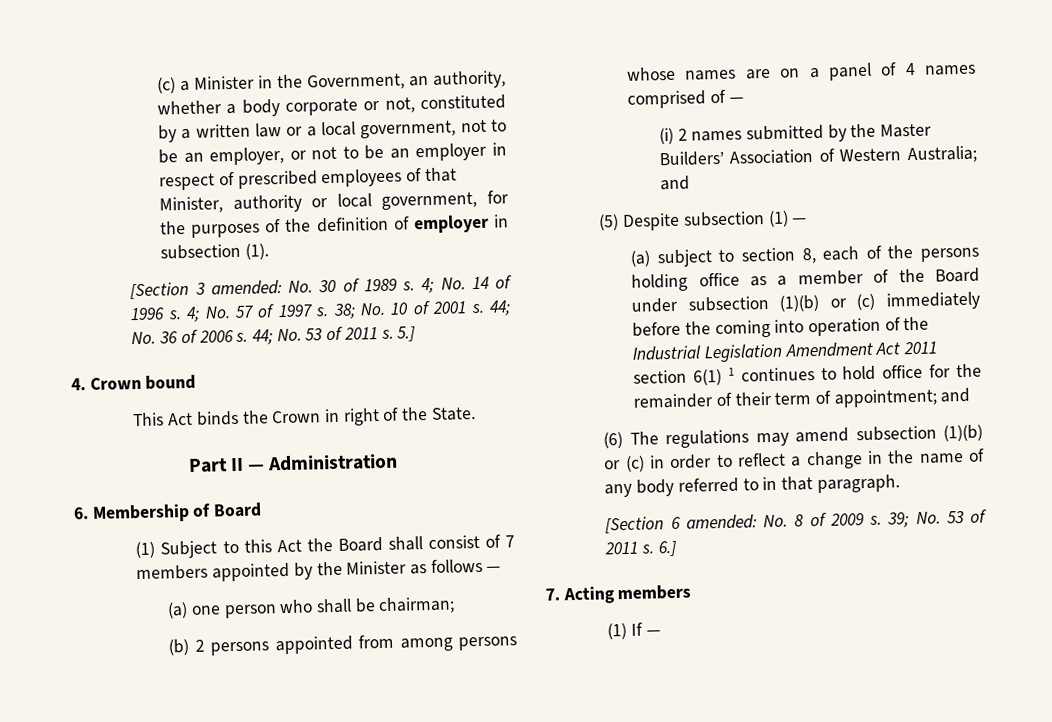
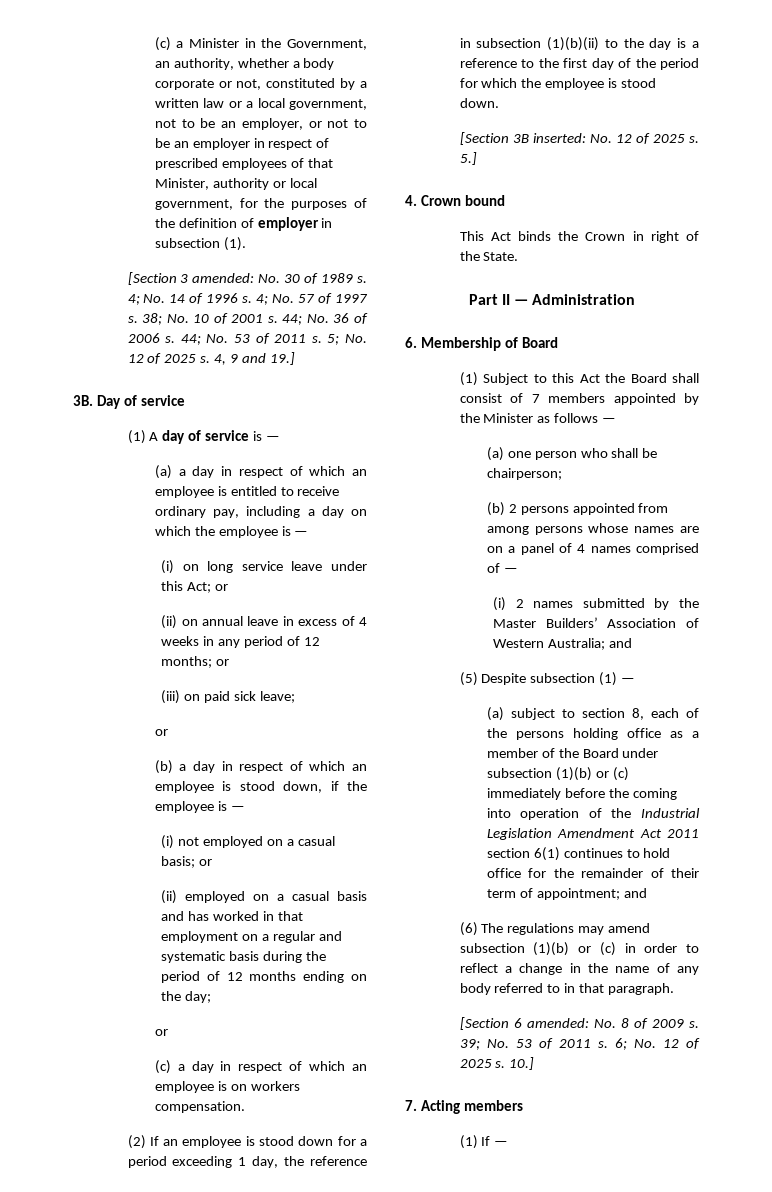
(394, 334) none -> [327,334,367,345] [127,352,295,365] [73,395,185,409] [127,430,281,444] [154,465,368,479] [154,486,340,498] [154,506,368,518] [154,526,309,538] [161,560,368,574] [161,581,229,593] [161,615,367,629] [161,636,320,648] [161,656,230,668] [161,690,295,704] [154,729,168,736] [154,760,367,774] [154,781,368,793] [154,801,245,813] [161,835,335,849] [161,856,213,868] [161,890,368,904] [161,911,303,921] [161,931,342,943] [161,951,326,963] [161,971,367,983] [161,991,212,1003] [154,1029,168,1036] [154,1060,367,1074] [154,1081,300,1093] [154,1101,245,1113] [127,1135,367,1149] [127,1156,368,1168] [459,37,699,51] [459,58,699,70] [459,78,657,90] [459,98,499,108] [459,132,699,145] 5; No. 12 of 2025 s. 4, 9 and 19.] // 3B. Day of service // (1) A day of service is — // (a) a day in respect of which an employee is entitled to receive ordinary pay, including a day on which the employee is — // (i) on long service leave under this Act; or // (ii) on annual leave in excess of 4 weeks in any period of 12 months; or // (iii) on paid sick leave; // or // (b) a day in respect of which an employee is stood down, if the employee is — // (i) not employed on a casual basis; or // (ii) employed on a casual basis and has worked in that employment on a regular and systematic basis during the period of 12 months ending on the day; // or // (c) a day in respect of which an employee is on workers compensation. // (2) If an employee is stood down for a period exceeding 1 day, the reference in subsection (1)(b)(ii) to the day is a reference to the first day of the period for which the employee is stood down. // [Section 3B inserted: No. 12 of 2025 s.
[378,596,456,615] chairman; -> [486,468,562,480] chairperson;
[727,367,735,376] 1 -> (560, 854) none
[657,540,678,557] 6.] -> [614,1038,700,1050] [459,1057,535,1070] 6; No. 12 of 2025 s. 10.]

